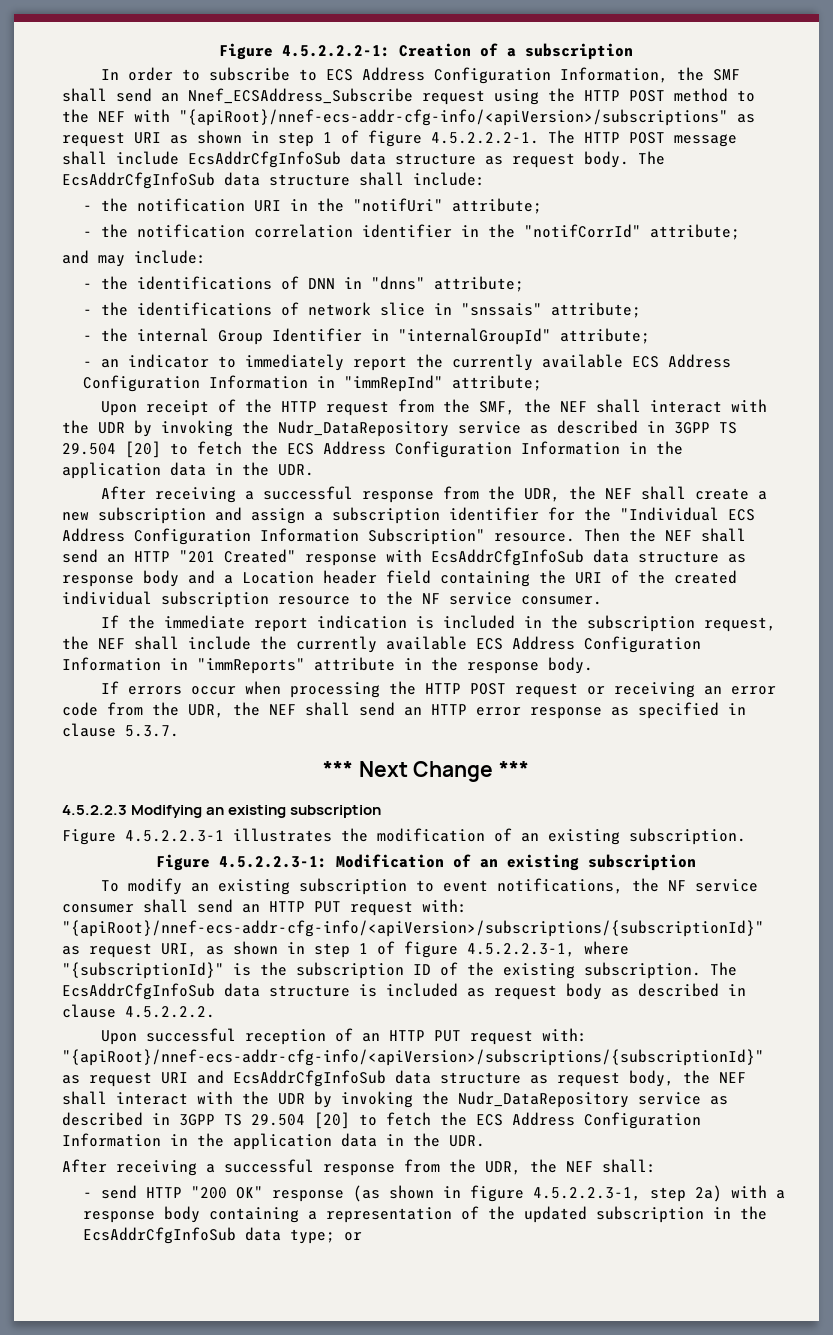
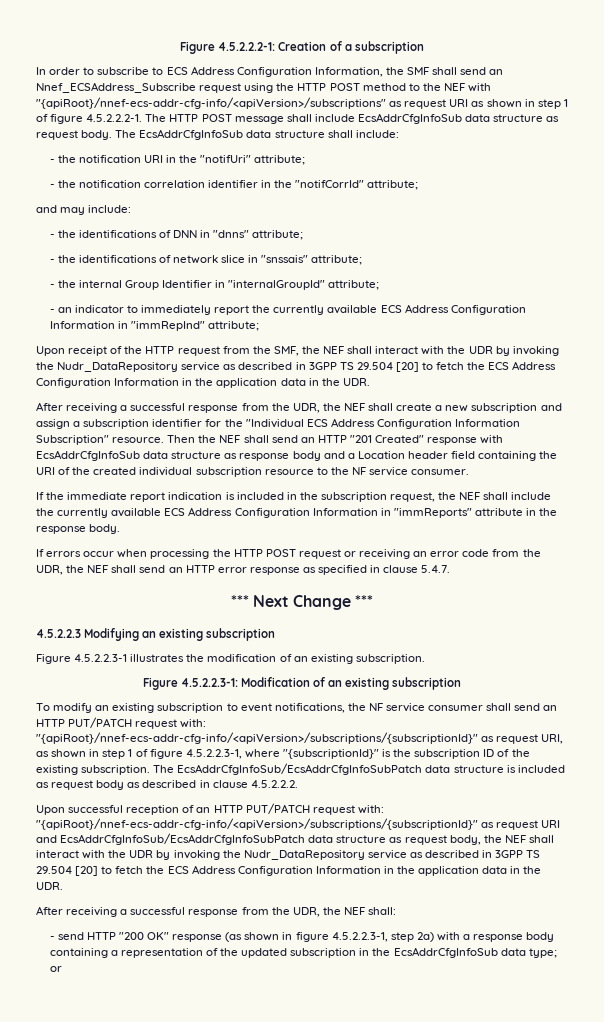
[125,725,179,737] 5.3.7. -> [421,565,451,573] 5.4.7.
[314,901,341,913] PUT -> [68,717,133,728] PUT/PATCH
[62,983,215,1000] EcsAddrCfgInfoSub -> [177,763,423,775] EcsAddrCfgInfoSub/EcsAddrCfgInfoSubPatch
[434,1030,462,1042] PUT -> [245,803,310,814] PUT/PATCH
[233,1070,386,1087] EcsAddrCfgInfoSub -> [60,833,306,845] EcsAddrCfgInfoSub/EcsAddrCfgInfoSubPatch

